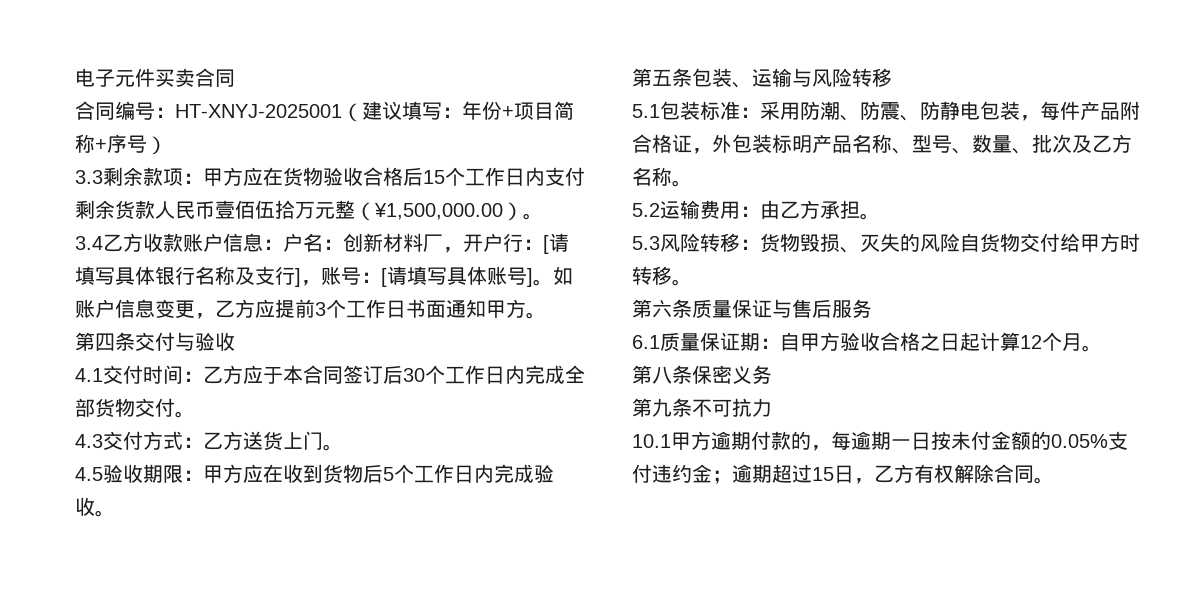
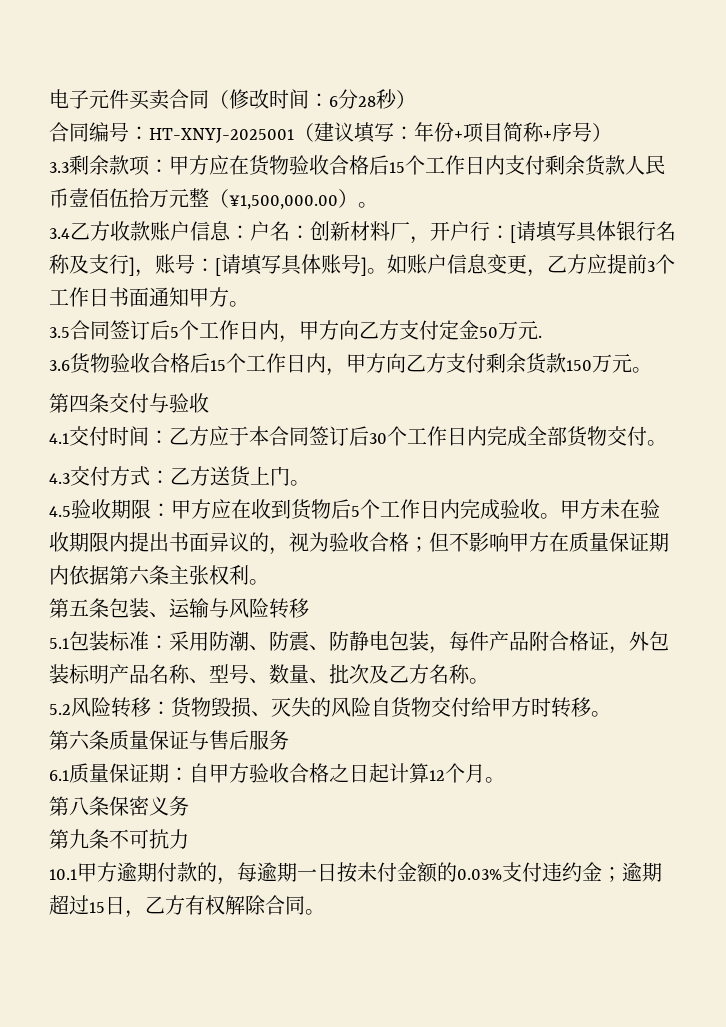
(235, 78) none -> [209,89,416,109] （修改时间：6分28秒）
(546, 315) none -> [49,320,542,343] [49,353,652,376] // 3.5合同签订后5个工作日内，甲方向乙方支付定金50万元. // 3.6货物验收合格后15个工作日内，甲方向乙方支付剩余货款150万元。
(115, 513) none -> [560,499,660,519] [49,532,669,555] [49,565,269,585] 甲方未在验收期限内提出书面异议的，视为验收合格；但不影响甲方在质量保证期内依据第六条主张权利。
[660,200,880,220] [632,236,660,250] 运输费用：由乙方承担。 // 5.3 -> (71, 709) none
[1051,434,1108,448] 0.05% -> [457,869,502,880] 0.03%

